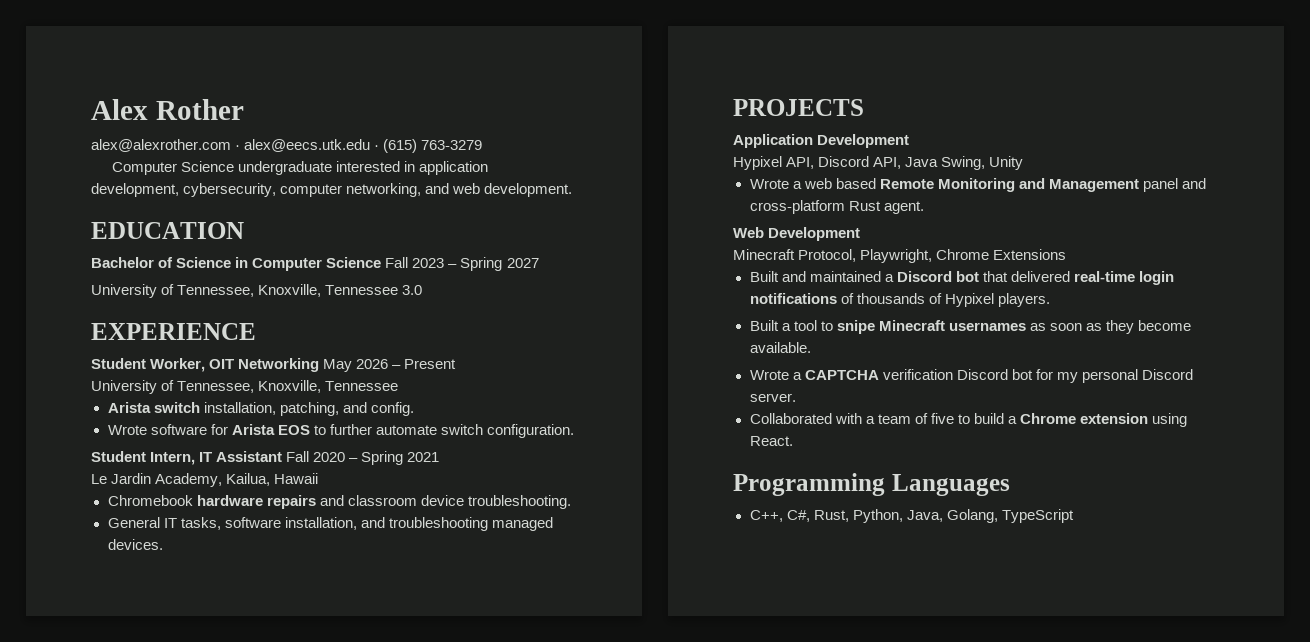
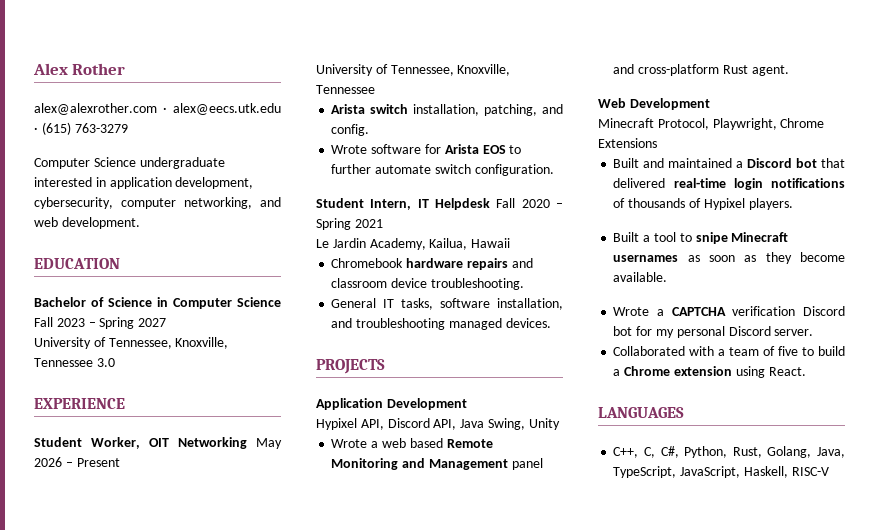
[216,451,283,462] Assistant -> [435,198,490,210] Helpdesk
[733,473,1010,496] Programming Languages -> [598,407,684,418] LANGUAGES
[786,509,1074,523] C#, Rust, Python, Java, Golang, TypeScript -> [644,446,845,458] [613,466,829,478] C, C#, Python, Rust, Golang, Java, TypeScript, JavaScript, Haskell, RISC-V

